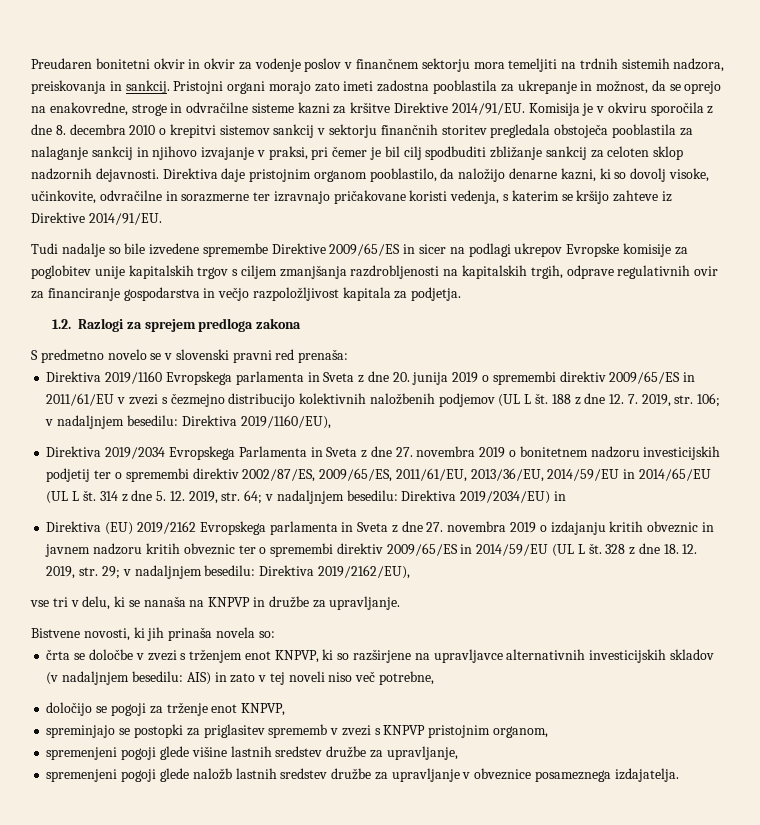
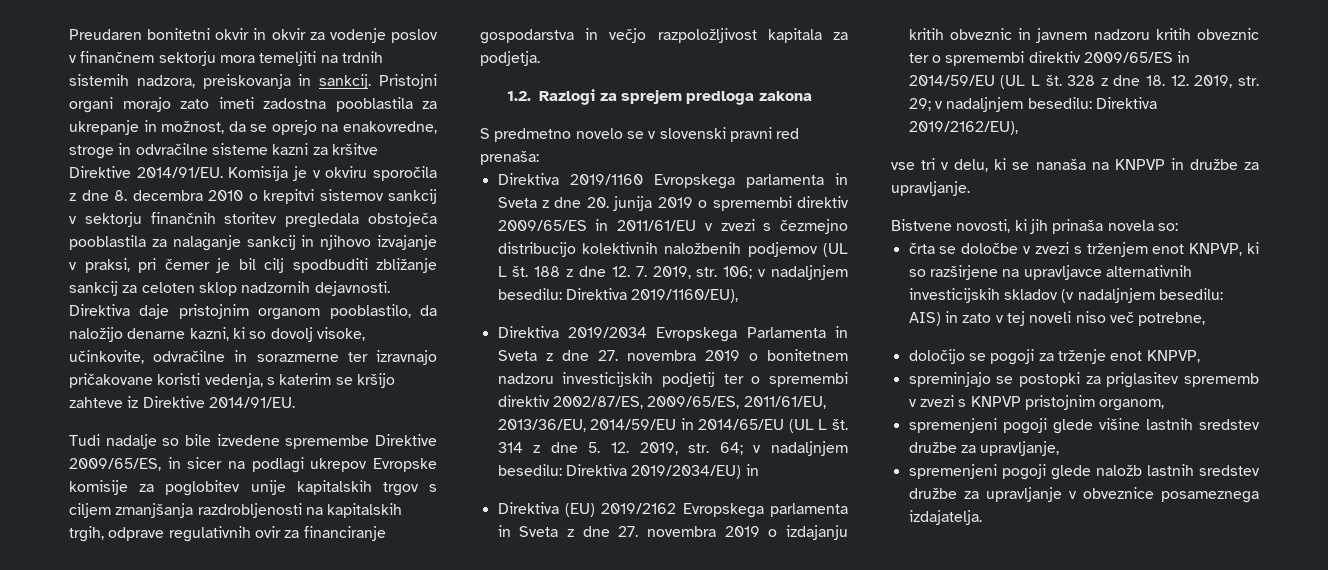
[329,243,401,256] 2009/65/ES -> [69,458,161,471] 2009/65/ES,

